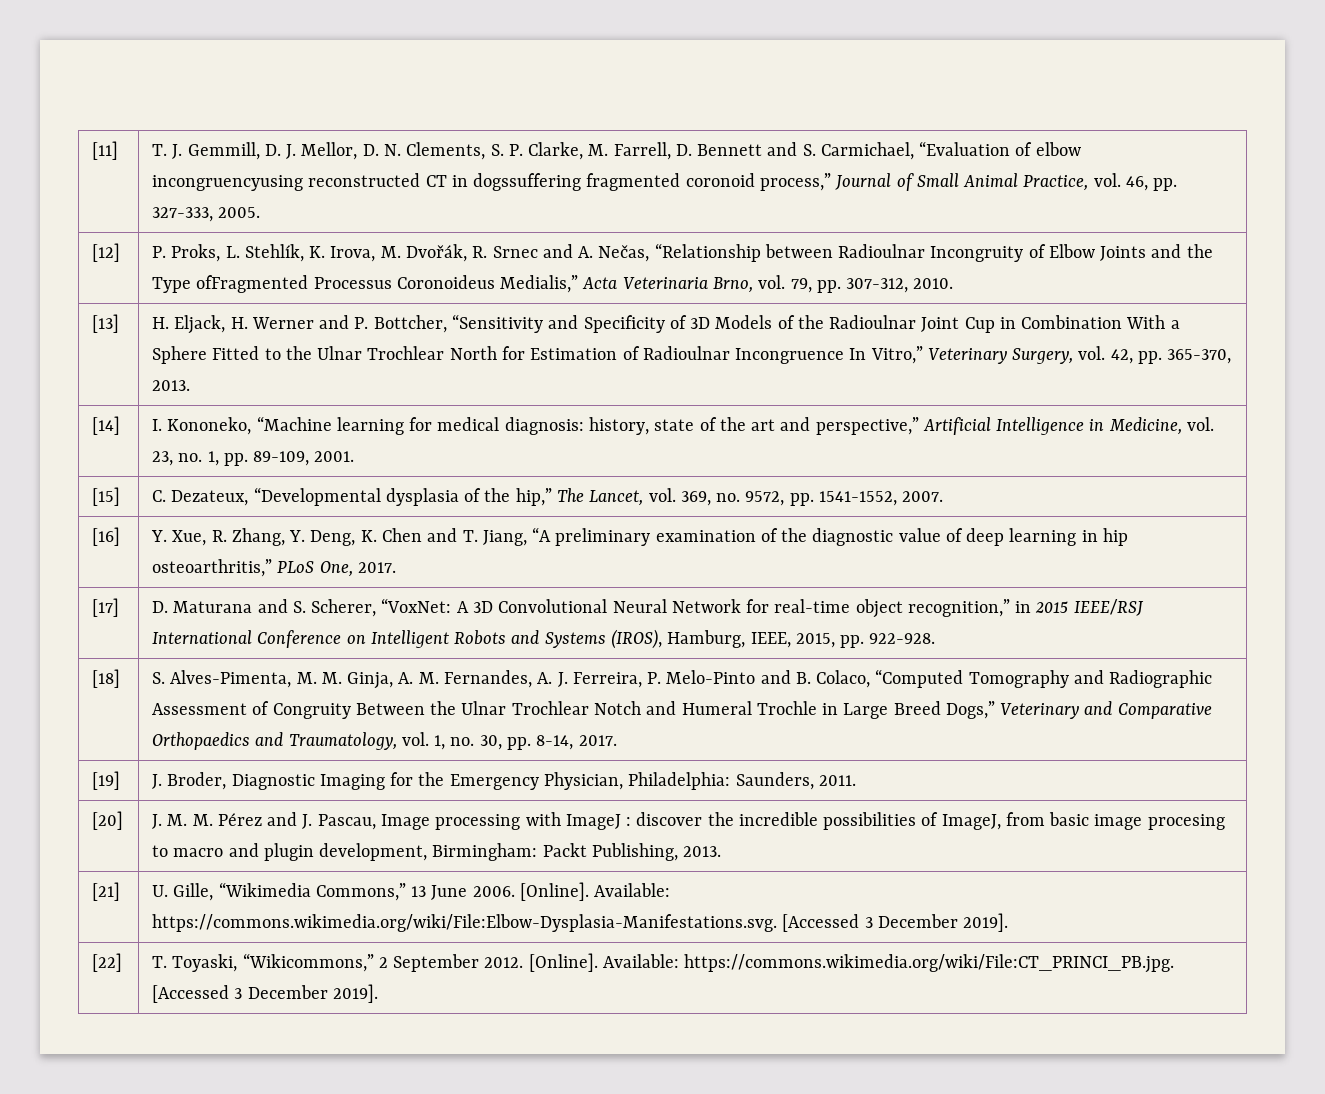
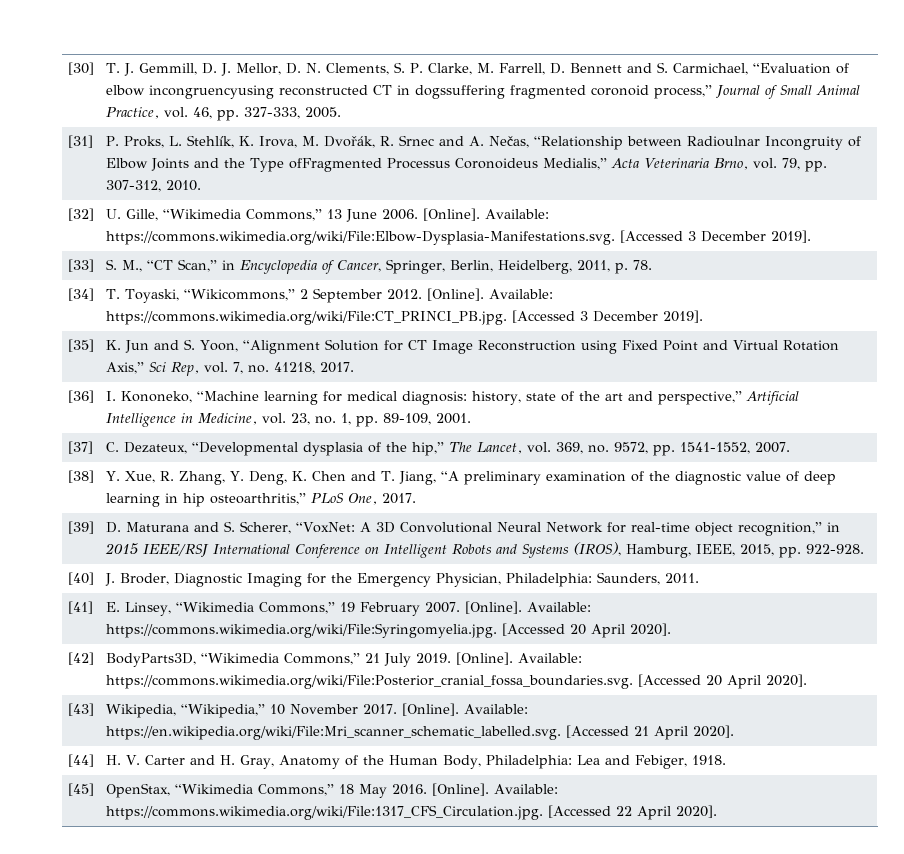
[92,141,119,160] [11] -> [67,62,94,75] [30]
[92,243,121,262] [12] -> [67,135,93,148] [31]
[92,314,120,333] [152,314,1180,334] [152,346,1232,364] [152,380,191,391] [92,416,121,435] [13] | H. Eljack, H. Werner and P. Bottcher, “Sensitivity and Specificity of 3D Models of the Radioulnar Joint Cup in Combination With a Sphere Fitted to the Ulnar Trochlear North for Estimation of Radioulnar Incongruence In Vitro,” Veterinary Surgery, vol. 42, pp. 365-370, 2013. // [14] -> [67,208,94,221] [105,208,549,222] [105,230,811,245] [67,259,94,272] [105,259,652,274] [67,288,94,301] [105,288,553,303] [105,310,703,325] [67,339,94,352] [105,339,839,354] [105,362,354,376] [67,390,94,403] [32] | U. Gille, “Wikimedia Commons,” 13 June 2006. [Online]. Available: https://commons.wikimedia.org/wiki/File:Elbow-Dysplasia-Manifestations.svg. [Accessed 3 December 2019]. // [33] | S. M., “CT Scan,” in Encyclopedia of Cancer, Springer, Berlin, Heidelberg, 2011, p. 78. // [34] | T. Toyaski, “Wikicommons,” 2 September 2012. [Online]. Available: https://commons.wikimedia.org/wiki/File:CT_PRINCI_PB.jpg. [Accessed 3 December 2019]. // [35] | K. Jun and S. Yoon, “Alignment Solution for CT Image Reconstruction using Fixed Point and Virtual Rotation Axis,” Sci Rep, vol. 7, no. 41218, 2017. // [36]
[92,487,121,506] [15] -> [67,441,93,454] [37]
[92,527,121,546] [16] -> [67,470,94,483] [38]
[92,598,120,617] [17] -> [67,521,94,534] [39]
[92,669,121,688] [152,669,1213,689] [152,701,1212,719] [152,732,617,750] [92,771,121,790] [18] | S. Alves-Pimenta, M. M. Ginja, A. M. Fernandes, A. J. Ferreira, P. Melo-Pinto and B. Colaco, “Computed Tomography and Radiographic Assessment of Congruity Between the Ulnar Trochlear Notch and Humeral Trochle in Large Breed Dogs,” Veterinary and Comparative Orthopaedics and Traumatology, vol. 1, no. 30, pp. 8-14, 2017. // [19] -> [67,572,94,585] [40]
[92,811,124,830] [152,812,1225,830] [152,843,722,861] [92,882,121,901] [152,882,671,901] [152,913,1009,932] [92,953,123,972] [152,953,1175,973] [152,984,378,1003] [20] | J. M. M. Pérez and J. Pascau, Image processing with ImageJ : discover the incredible possibilities of ImageJ, from basic image procesing to macro and plugin development, Birmingham: Packt Publishing, 2013. // [21] | U. Gille, “Wikimedia Commons,” 13 June 2006. [Online]. Available: https://commons.wikimedia.org/wiki/File:Elbow-Dysplasia-Manifestations.svg. [Accessed 3 December 2019]. // [22] | T. Toyaski, “Wikicommons,” 2 September 2012. [Online]. Available: https://commons.wikimedia.org/wiki/File:CT_PRINCI_PB.jpg. [Accessed 3 December 2019]. -> [67,601,93,614] [105,601,591,616] [105,623,671,638] [67,652,94,665] [105,652,582,667] [105,674,807,689] [67,703,94,716] [105,703,528,718] [105,725,734,740] [67,754,94,767] [105,755,726,769] [67,783,94,796] [105,783,558,798] [105,805,717,820] [41] | E. Linsey, “Wikimedia Commons,” 19 February 2007. [Online]. Available: https://commons.wikimedia.org/wiki/File:Syringomyelia.jpg. [Accessed 20 April 2020]. // [42] | BodyParts3D, “Wikimedia Commons,” 21 July 2019. [Online]. Available: https://commons.wikimedia.org/wiki/File:Posterior_cranial_fossa_boundaries.svg. [Accessed 20 April 2020]. // [43] | Wikipedia, “Wikipedia,” 10 November 2017. [Online]. Available: https://en.wikipedia.org/wiki/File:Mri_scanner_schematic_labelled.svg. [Accessed 21 April 2020]. // [44] | H. V. Carter and H. Gray, Anatomy of the Human Body, Philadelphia: Lea and Febiger, 1918. // [45] | OpenStax, “Wikimedia Commons,” 18 May 2016. [Online]. Available: https://commons.wikimedia.org/wiki/File:1317_CFS_Circulation.jpg. [Accessed 22 April 2020].

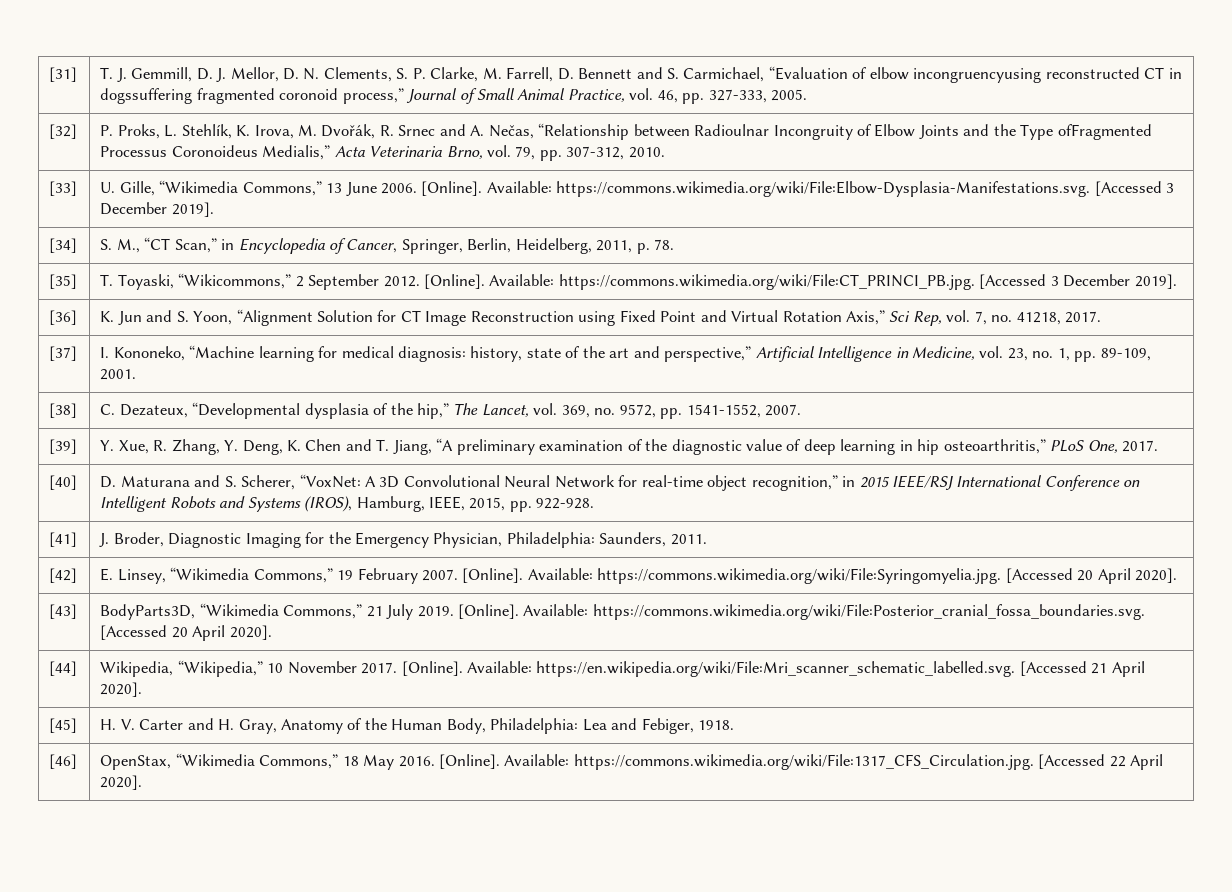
[67,62,94,75] [30] -> [49,67,78,82] [31]
[67,135,93,148] [31] -> [49,124,78,139] [32]
[67,208,94,221] [32] -> [49,181,78,196] [33]
[67,259,94,272] [33] -> [49,238,78,253] [34]
[67,288,94,301] [34] -> [49,274,78,289] [35]
[67,339,94,352] [35] -> [49,310,78,325] [36]
[67,390,94,403] [36] -> [49,346,78,361] [37]
[67,441,93,454] [37] -> [49,403,78,418] [38]
[67,470,94,483] [38] -> [49,439,78,454] [39]
[67,521,94,534] [39] -> [49,475,78,490] [40]
[67,572,94,585] [40] -> [49,532,78,547] [41]
[67,601,93,614] [41] -> [49,568,78,583] [42]
[67,652,94,665] [42] -> [49,604,78,619] [43]
[67,703,94,716] [43] -> [49,661,78,676] [44]
[67,754,94,767] [44] -> [49,718,78,733] [45]
[67,783,94,796] [45] -> [49,754,78,769] [46]

